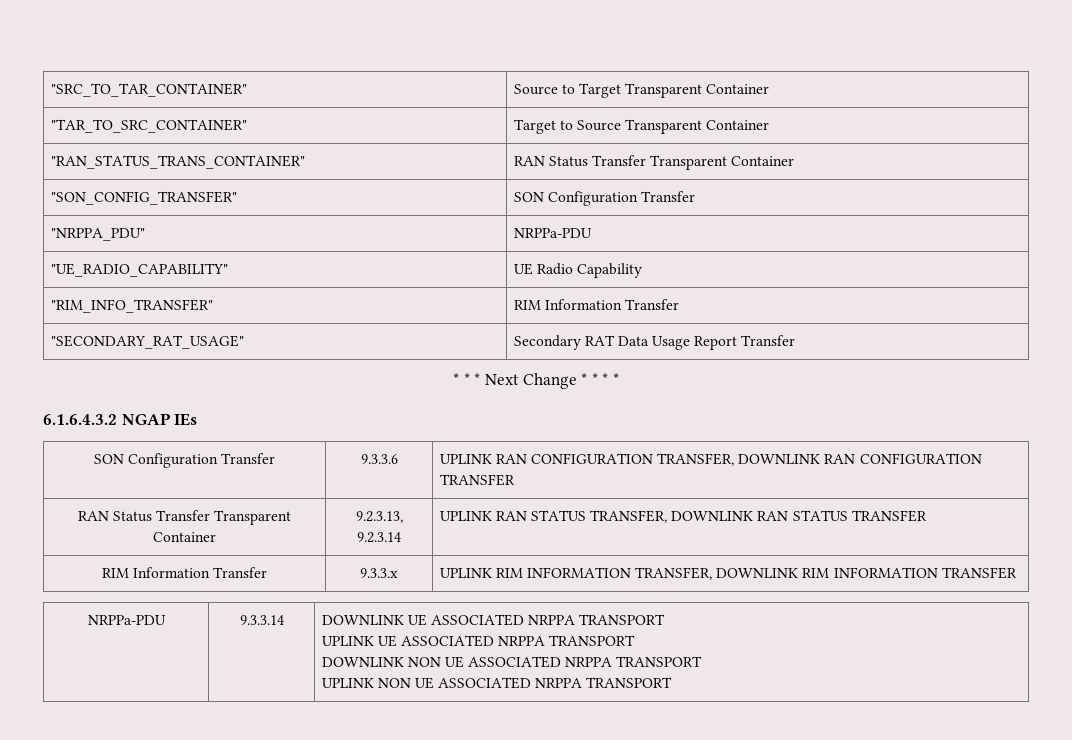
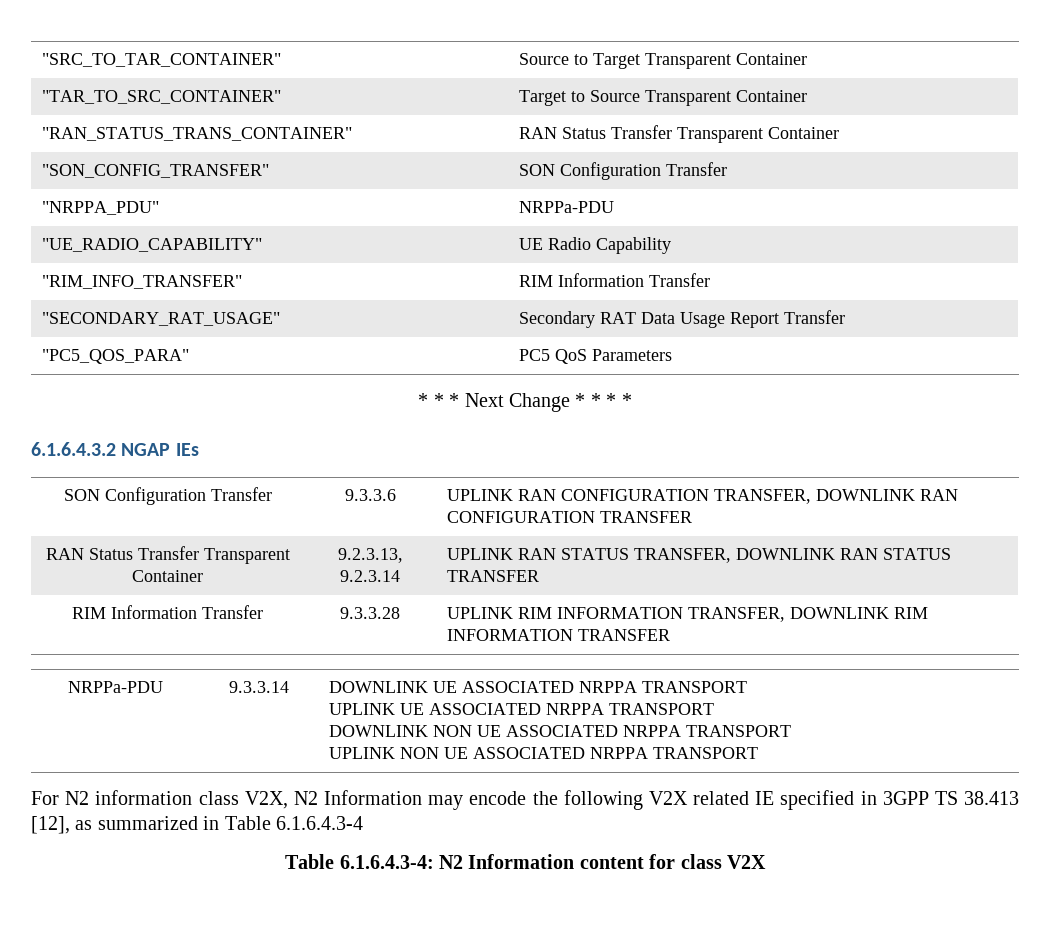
(796, 340) none -> [42,349,190,364] [519,349,673,364] // "PC5_QOS_PARA" | PC5 QoS Parameters
[360,568,398,578] 9.3.3.x -> [340,607,400,619] 9.3.3.28
(673, 682) none -> [31,790,1019,810] [31,816,363,834] [285,854,766,869] // For N2 information class V2X, N2 Information may encode the following V2X related IE specified in 3GPP TS 38.413 [12], as summarized in Table 6.1.6.4.3-4 // Table 6.1.6.4.3-4: N2 Information content for class V2X

